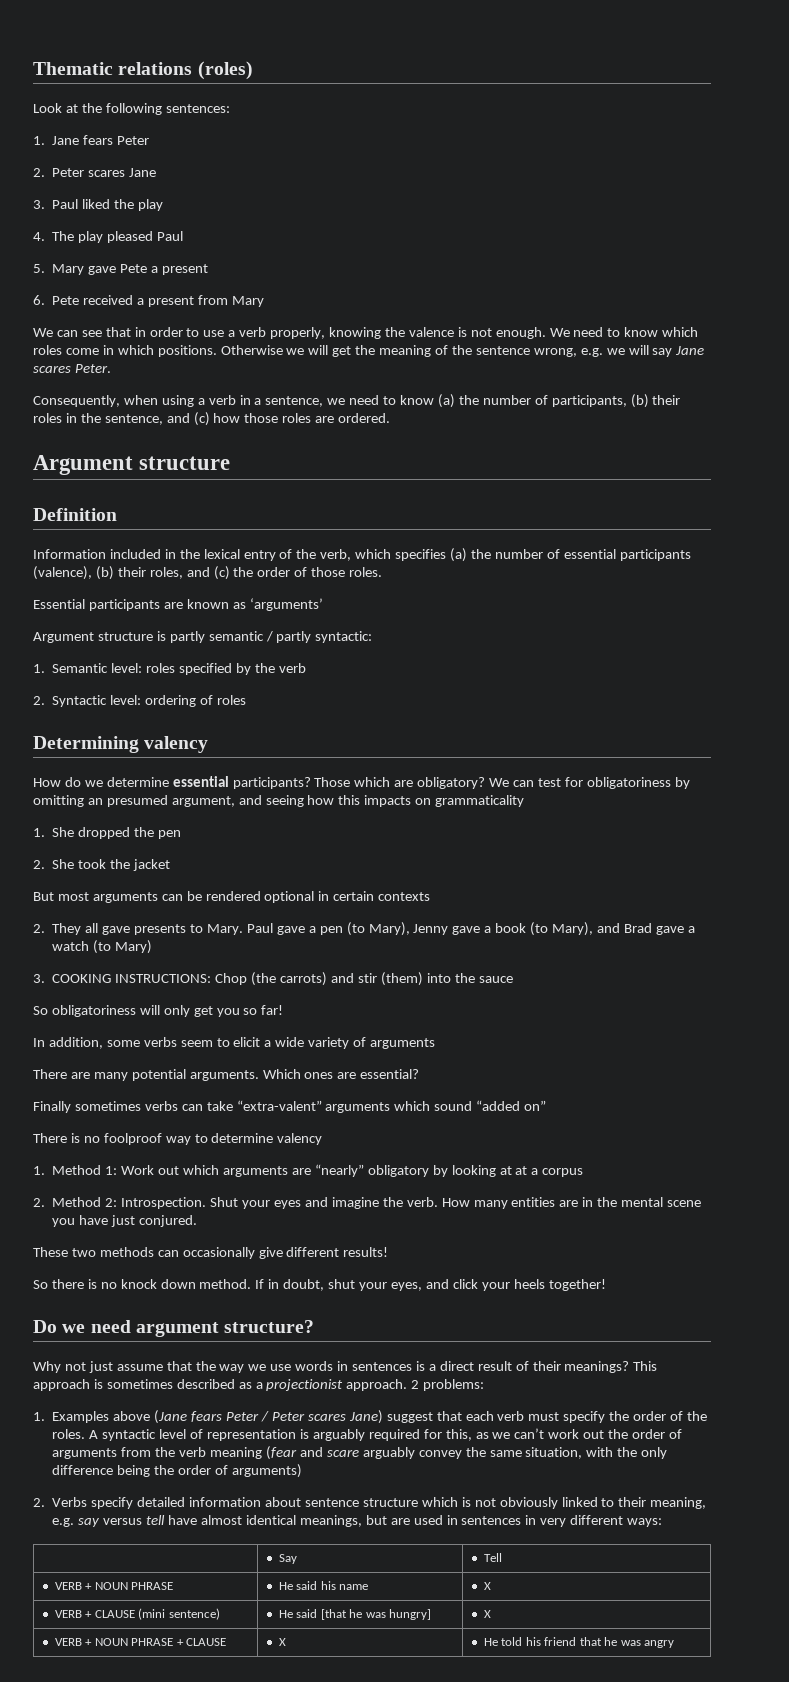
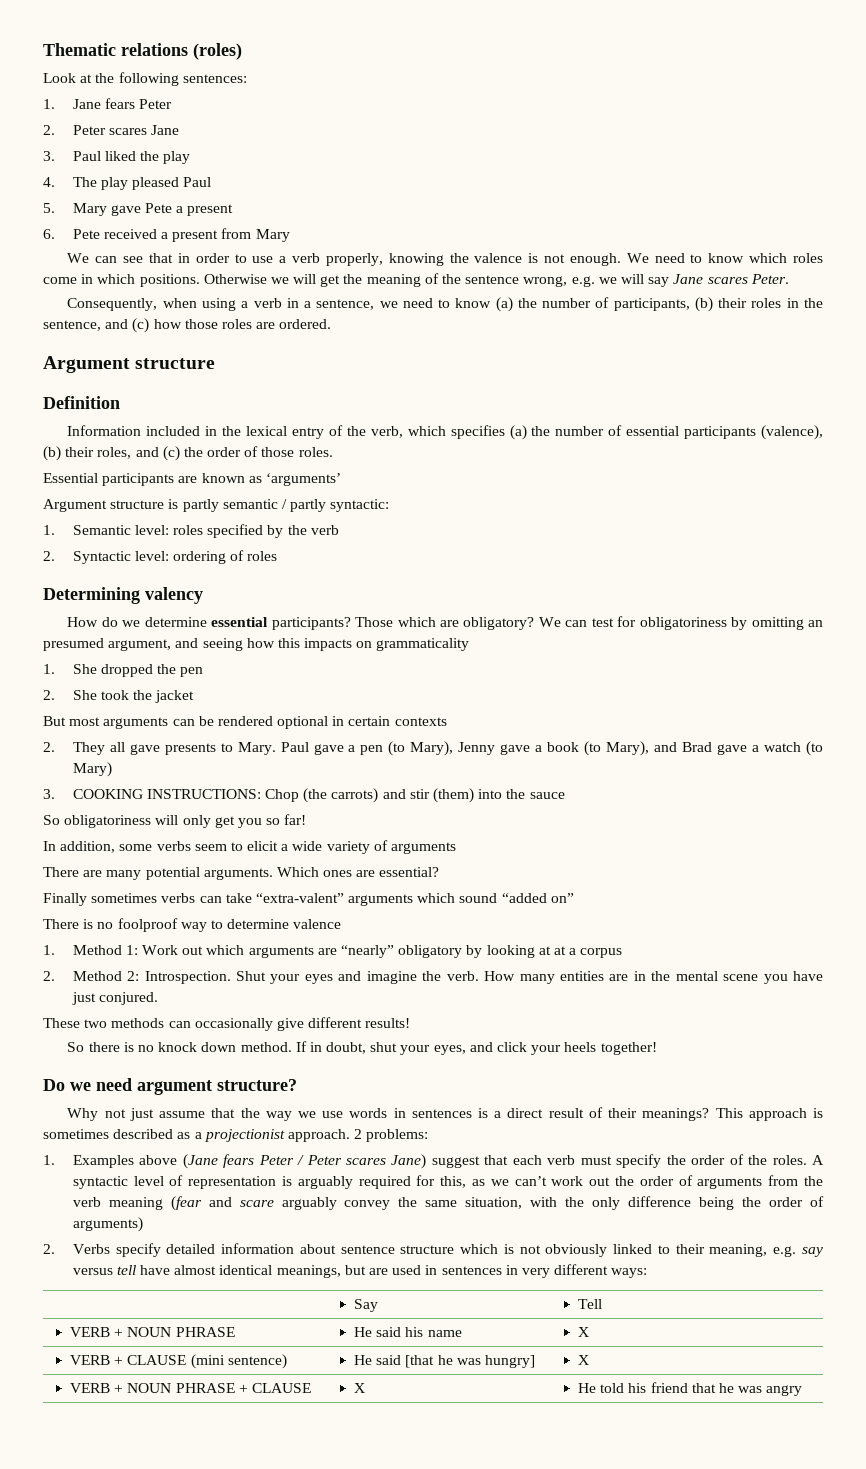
[277,1133,323,1145] valency -> [293,919,342,929] valence

